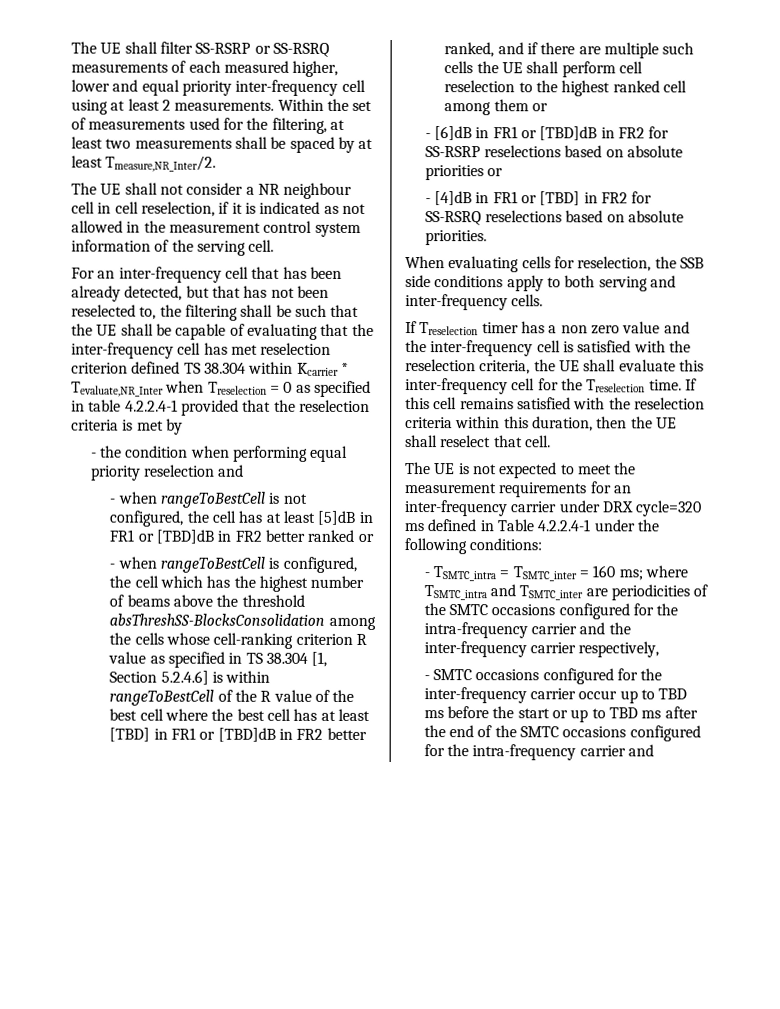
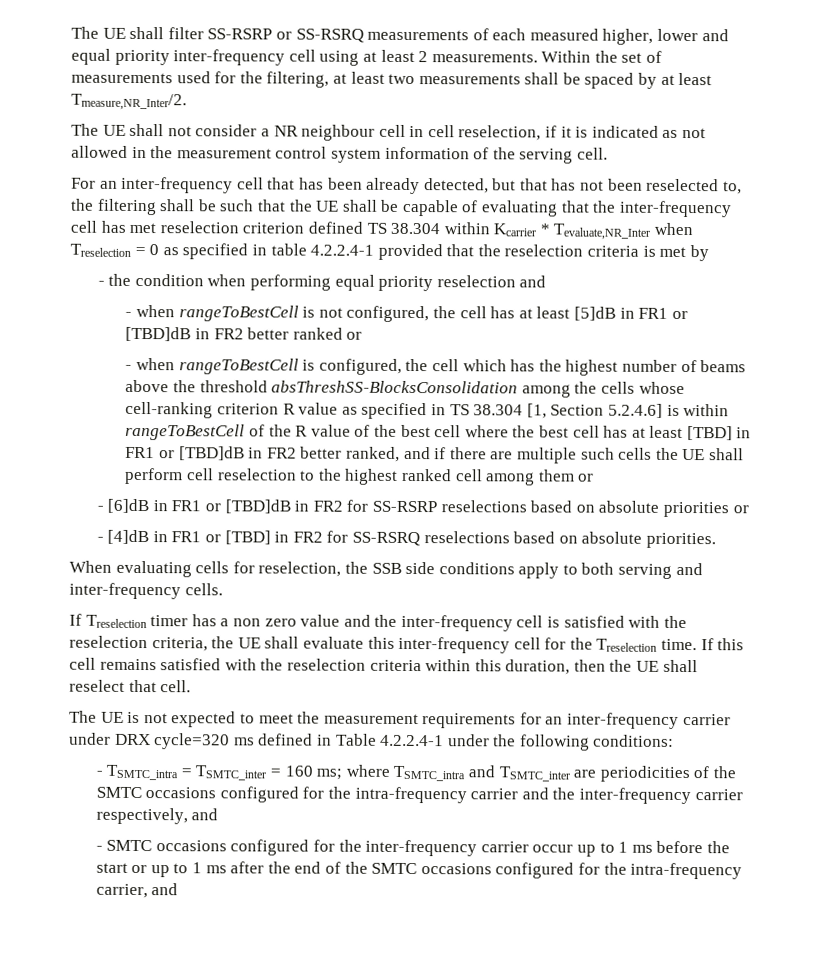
(660, 649) none -> [191,808,219,821] and
[658,688,688,700] TBD -> [618,841,629,853] 1
[608,707,638,719] TBD -> [192,862,203,874] 1
[579,745,626,757] carrier -> [95,883,148,899] carrier,

